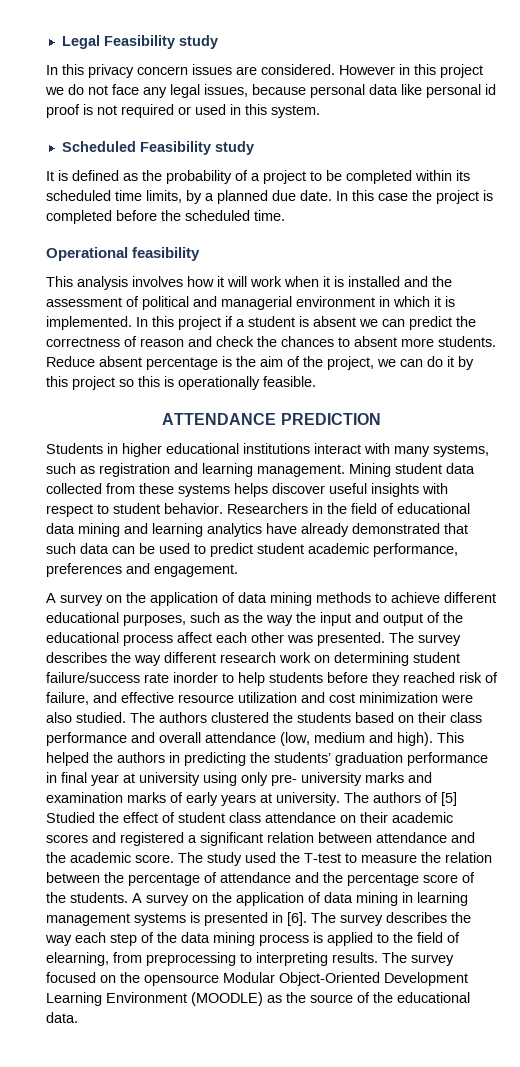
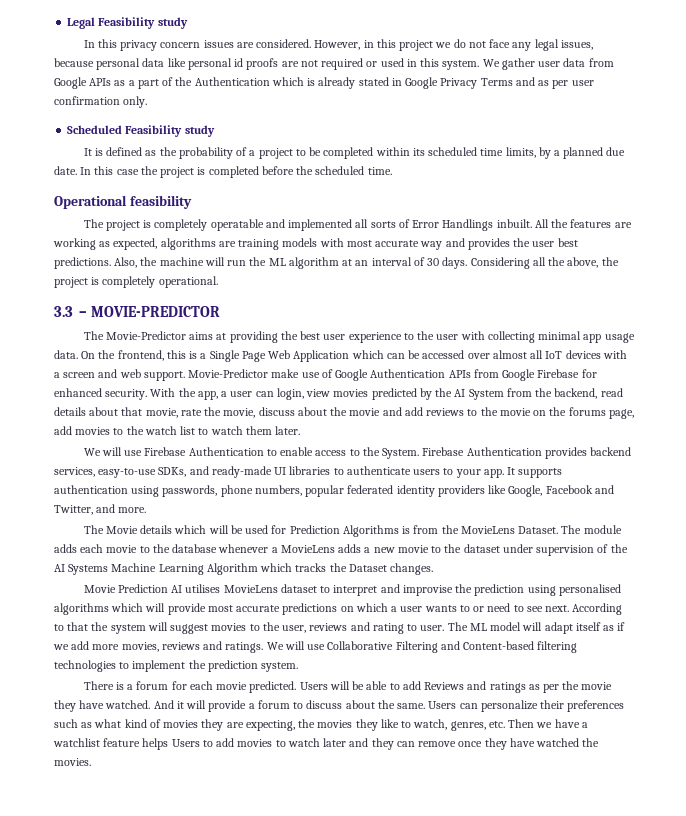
[339,65,395,75] However -> [314,40,361,50] However,
[46,104,93,118] proof is -> [246,58,299,70] proofs are
(320, 111) none -> [482,58,614,70] [54,77,594,89] [54,96,148,108] We gather user data from Google APIs as a part of the Authentication which is already stated in Google Privacy Terms and as per user confirmation only.
[46,276,452,290] [46,296,455,310] [46,316,476,330] [46,336,496,347] [46,356,474,370] [46,376,316,390] [162,413,381,425] [46,443,489,457] [46,463,475,477] [46,483,448,497] [46,503,470,517] [46,523,468,537] [46,543,458,557] [46,563,238,577] [46,592,496,606] [46,612,463,626] [46,632,461,646] [46,652,460,666] [46,672,498,686] [46,692,473,705] [46,712,482,723] [46,732,464,746] [46,752,488,766] [46,772,432,786] [46,792,457,806] [46,812,453,823] [46,832,475,846] [46,852,492,866] [46,872,475,886] [46,892,468,906] [46,912,471,926] [45,932,460,946] [46,952,454,966] [46,972,468,986] [46,992,470,1006] [46,1012,78,1023] This analysis involves how it will work when it is installed and the assessment of political and managerial environment in which it is implemented. In this project if a student is absent we can predict the correctness of reason and check the chances to absent more students. Reduce absent percentage is the aim of the project, we can do it by this project so this is operationally feasible. // ATTENDANCE PREDICTION // Students in higher educational institutions interact with many systems, such as registration and learning management. Mining student data collected from these systems helps discover useful insights with respect to student behavior. Researchers in the field of educational data mining and learning analytics have already demonstrated that such data can be used to predict student academic performance, preferences and engagement. // A survey on the application of data mining methods to achieve different educational purposes, such as the way the input and output of the educational process affect each other was presented. The survey describes the way different research work on determining student failure/success rate inorder to help students before they reached risk of failure, and effective resource utilization and cost minimization were also studied. The authors clustered the students based on their class performance and overall attendance (low, medium and high). This helped the authors in predicting the students’ graduation performance in final year at university using only pre- university marks and examination marks of early years at university. The authors of [5] Studied the effect of student class attendance on their academic scores and registered a significant relation between attendance and the academic score. The study used the T-test to measure the relation between the percentage of attendance and the percentage score of the students. A survey on the application of data mining in learning management systems is presented in [6]. The survey describes the way each step of the data mining process is applied to the field of elearning, from preprocessing to interpreting results. The survey focused on the opensource Modular Object-Oriented Development Learning Environment (MOODLE) as the source of the educational data. -> [83,219,632,231] [53,238,578,250] [54,257,619,269] [54,276,218,288] [54,306,221,317] [83,331,635,343] [54,350,627,362] [54,369,597,381] [54,388,623,400] [54,407,634,419] [54,426,301,435] [83,447,632,459] [54,466,563,478] [54,485,614,497] [54,504,147,515] [83,525,622,537] [54,544,628,556] [54,563,434,575] [83,584,621,596] [54,603,623,615] [54,622,626,634] [53,641,578,653] [54,660,299,672] [83,681,613,693] [54,700,625,712] [54,719,588,731] [53,738,600,750] [54,758,91,766] The project is completely operatable and implemented all sorts of Error Handlings inbuilt. All the features are working as expected, algorithms are training models with most accurate way and provides the user best predictions. Also, the machine will run the ML algorithm at an interval of 30 days. Considering all the above, the project is completely operational. // 3.3 – MOVIE-PREDICTOR // The Movie-Predictor aims at providing the best user experience to the user with collecting minimal app usage data. On the frontend, this is a Single Page Web Application which can be accessed over almost all IoT devices with a screen and web support. Movie-Predictor make use of Google Authentication APIs from Google Firebase for enhanced security. With the app, a user can login, view movies predicted by the AI System from the backend, read details about that movie, rate the movie, discuss about the movie and add reviews to the movie on the forums page, add movies to the watch list to watch them later. // We will use Firebase Authentication to enable access to the System. Firebase Authentication provides backend services, easy-to-use SDKs, and ready-made UI libraries to authenticate users to your app. It supports authentication using passwords, phone numbers, popular federated identity providers like Google, Facebook and Twitter, and more. // The Movie details which will be used for Prediction Algorithms is from the MovieLens Dataset. The module adds each movie to the database whenever a MovieLens adds a new movie to the dataset under supervision of the AI Systems Machine Learning Algorithm which tracks the Dataset changes. // Movie Prediction AI utilises MovieLens dataset to interpret and improvise the prediction using personalised algorithms which will provide most accurate predictions on which a user wants to or need to see next. According to that the system will suggest movies to the user, reviews and rating to user. The ML model will adapt itself as if we add more movies, reviews and ratings. We will use Collaborative Filtering and Content-based filtering technologies to implement the prediction system. // There is a forum for each movie predicted. Users will be able to add Reviews and ratings as per the movie they have watched. And it will provide a forum to discuss about the same. Users can personalize their preferences such as what kind of movies they are expecting, the movies they like to watch, genres, etc. Then we have a watchlist feature helps Users to add movies to watch later and they can remove once they have watched the movies.

